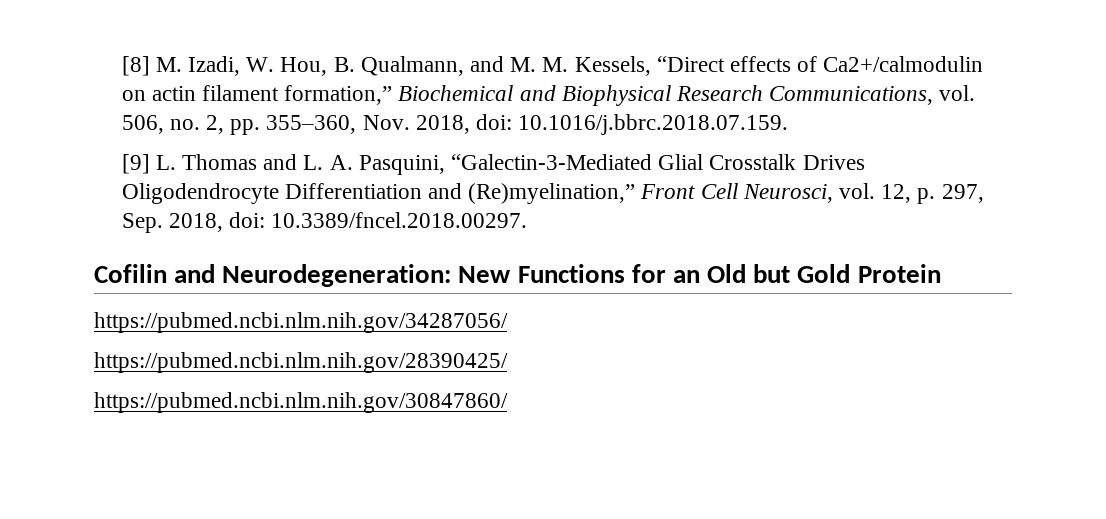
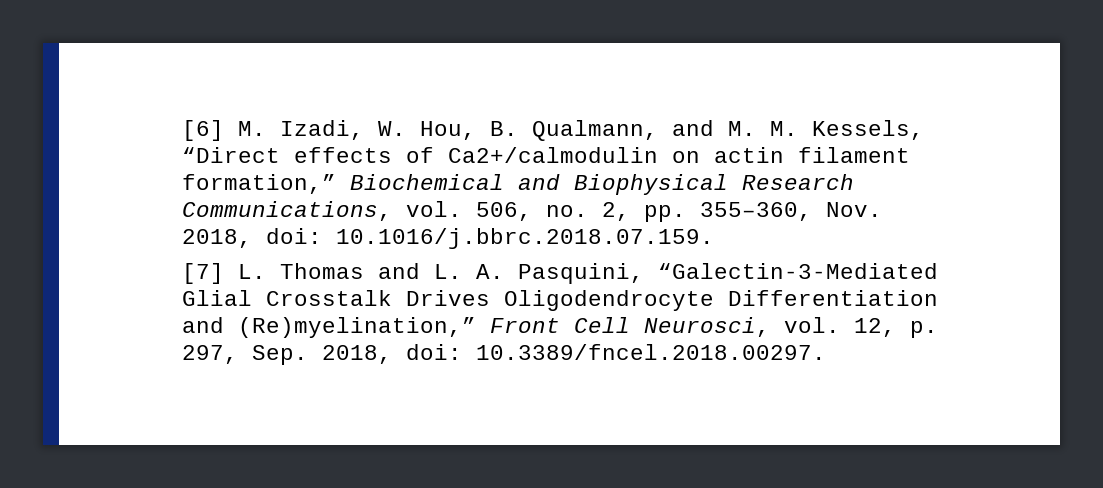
[121,56,150,76] [8] -> [181,120,224,141] [6]
[121,154,150,174] [9] -> [181,263,224,284] [7]
[94,264,941,287] [94,312,508,333] [94,352,508,373] [94,392,508,413] // Cofilin and Neurodegeneration: New Functions for an Old but Gold Protein // https://pubmed.ncbi.nlm.nih.gov/34287056/ // https://pubmed.ncbi.nlm.nih.gov/28390425/ // https://pubmed.ncbi.nlm.nih.gov/30847860/ -> (826, 352) none

